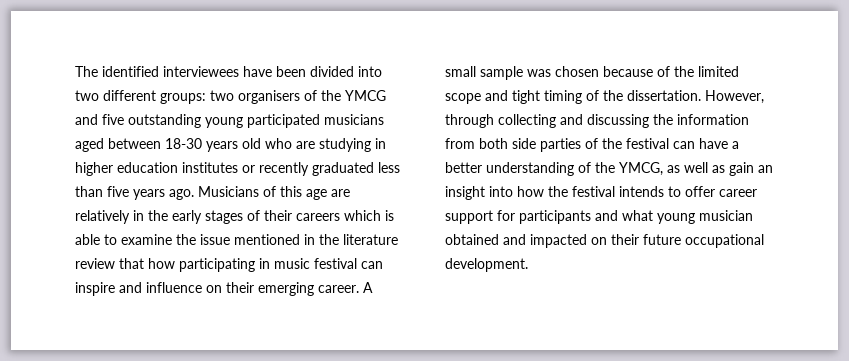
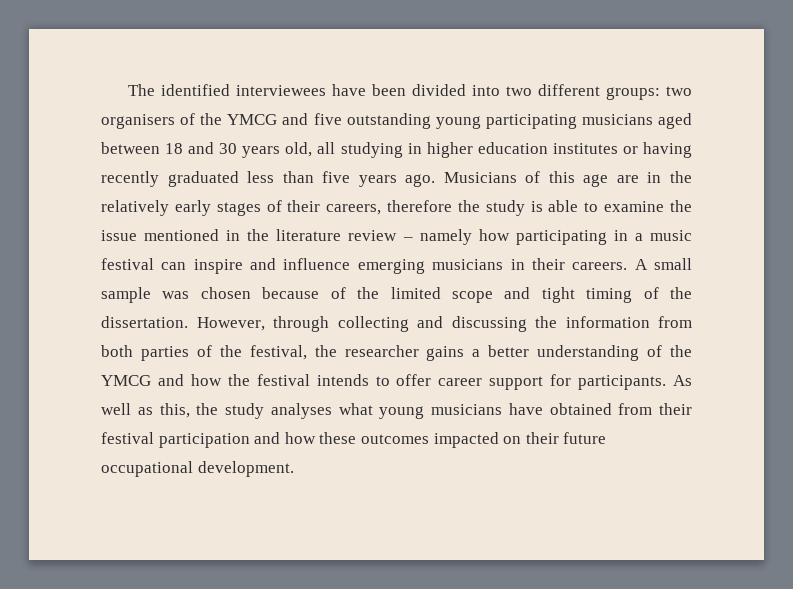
[247,114,320,128] participated -> [485,114,577,129] participating
[165,138,315,152] 18-30 years old who are -> [165,142,336,158] 18 and 30 years old, all
(255, 169) none -> [643,142,692,158] having
[75,210,168,224] relatively in the -> [647,171,693,183] [101,200,169,216] in the relatively
[296,210,381,221] careers which -> [326,200,525,216] careers, therefore the study
[119,258,144,269] that -> [402,229,472,245] – namely
(270, 263) none -> [634,233,643,241] a
[206,282,359,296] on their emerging career. -> [357,258,628,274] emerging musicians in their careers.
[512,138,536,149] side -> (133, 351) none
[626,138,728,149] festival can have -> [249,345,465,361] festival, the researcher gains
[619,162,773,176] [445,186,513,200] YMCG, as well as gain an insight into -> [101,374,184,386] YMCG and
[519,210,753,224] [445,234,526,245] participants and what young musician obtained and -> [578,375,692,390] [101,403,692,419] [101,432,429,448] participants. As well as this, the study analyses what young musicians have obtained from their festival participation and how these outcomes

